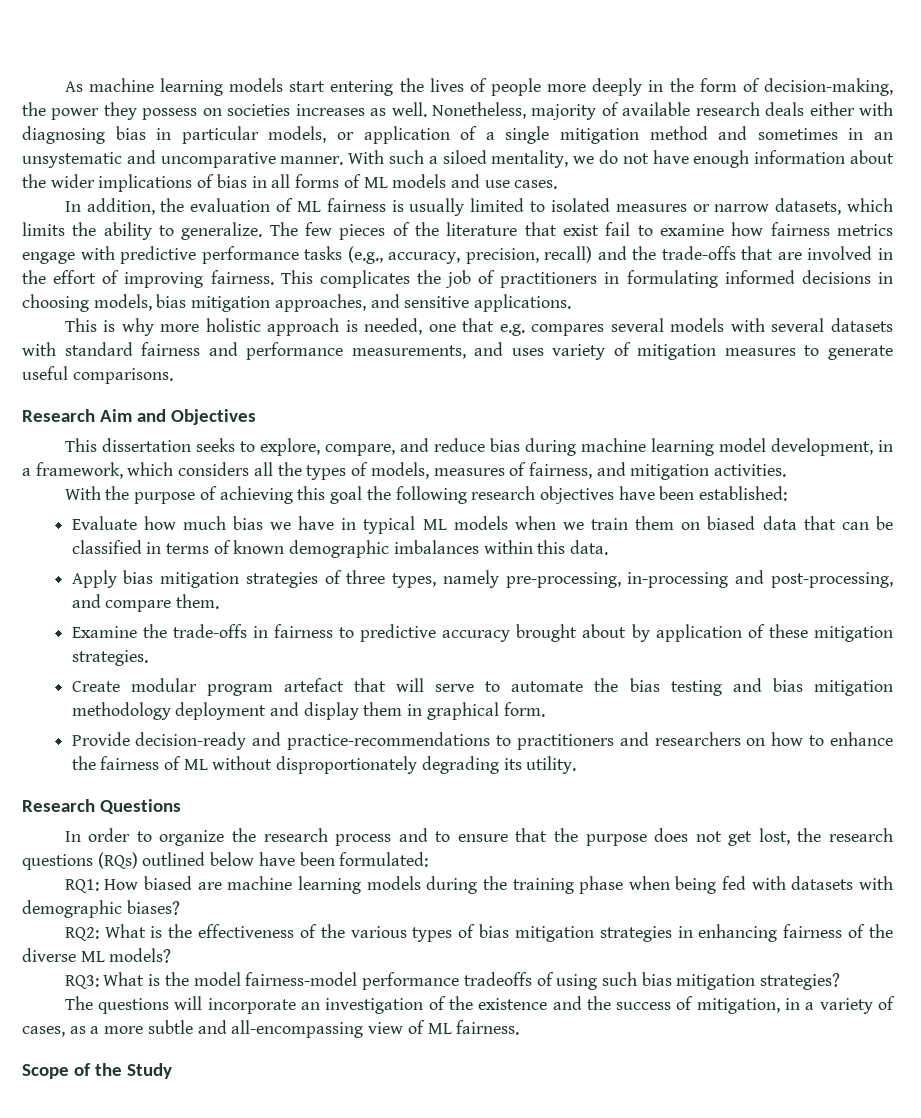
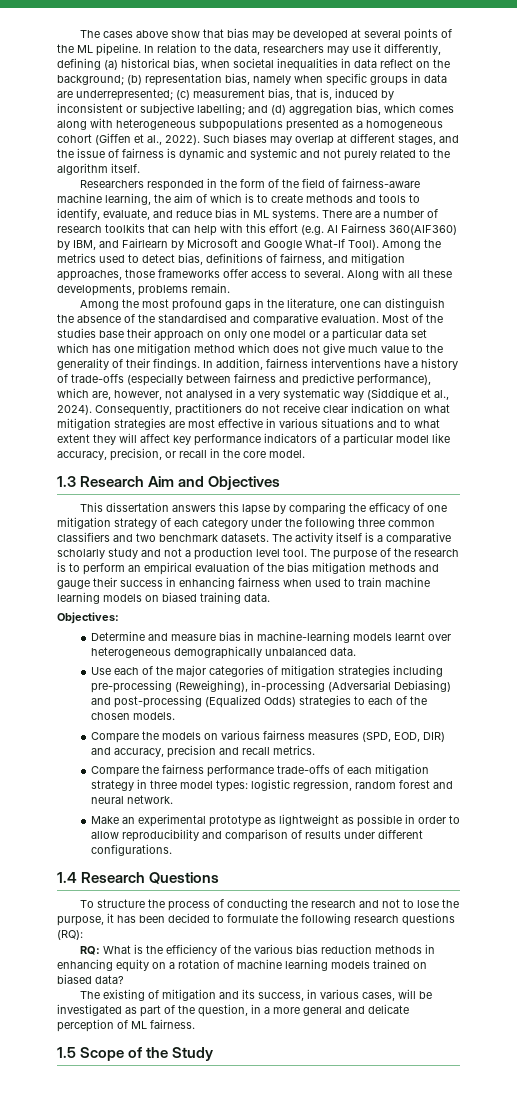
[64,78,893,96] [22,102,893,120] [22,126,894,144] [22,150,894,168] [22,174,558,192] [64,198,893,216] [22,222,894,240] [22,246,893,264] [22,270,893,288] [22,294,572,312] [64,318,893,336] [22,342,894,360] [22,366,173,384] As machine learning models start entering the lives of people more deeply in the form of decision-making, the power they possess on societies increases as well. Nonetheless, majority of available research deals either with diagnosing bias in particular models, or application of a single mitigation method and sometimes in an unsystematic and uncomparative manner. With such a siloed mentality, we do not have enough information about the wider implications of bias in all forms of ML models and use cases. // In addition, the evaluation of ML fairness is usually limited to isolated measures or narrow datasets, which limits the ability to generalize. The few pieces of the literature that exist fail to examine how fairness metrics engage with predictive performance tasks (e.g., accuracy, precision, recall) and the trade-offs that are involved in the effort of improving fairness. This complicates the job of practitioners in formulating informed decisions in choosing models, bias mitigation approaches, and sensitive applications. // This is why more holistic approach is needed, one that e.g. compares several models with several datasets with standard fairness and performance measurements, and uses variety of mitigation measures to generate useful comparisons. // -> [79,28,452,41] [57,43,441,56] [57,58,450,71] [57,73,447,86] [57,88,394,101] [57,103,454,115] [57,118,443,131] [57,133,459,146] [57,148,450,161] [57,163,140,175] [79,178,420,191] [57,193,420,205] [57,208,438,220] [57,223,457,236] [57,238,441,250] [57,253,405,265] [57,268,452,281] [57,283,230,296] [79,298,445,311] [57,313,443,326] [57,328,427,341] [57,343,443,355] [57,358,458,370] [57,373,431,386] [57,388,449,401] [57,403,450,416] [57,418,440,430] [57,433,450,446] [57,448,305,461] [57,476,76,487] The cases above show that bias may be developed at several points of the ML pipeline. In relation to the data, researchers may use it differently, defining (a) historical bias, when societal inequalities in data reflect on the background; (b) representation bias, namely when specific groups in data are underrepresented; (c) measurement bias, that is, induced by inconsistent or subjective labelling; and (d) aggregation bias, which comes along with heterogeneous subpopulations presented as a homogeneous cohort (Giffen et al., 2022). Such biases may overlap at different stages, and the issue of fairness is dynamic and systemic and not purely related to the algorithm itself. // Researchers responded in the form of the field of fairness-aware machine learning, the aim of which is to create methods and tools to identify, evaluate, and reduce bias in ML systems. There are a number of research toolkits that can help with this effort (e.g. AI Fairness 360(AIF360) by IBM, and Fairlearn by Microsoft and Google What-If Tool). Among the metrics used to detect bias, definitions of fairness, and mitigation approaches, those frameworks offer access to several. Along with all these developments, problems remain. // Among the most profound gaps in the literature, one can distinguish the absence of the standardised and comparative evaluation. Most of the studies base their approach on only one model or a particular data set which has one mitigation method which does not give much value to the generality of their findings. In addition, fairness interventions have a history of trade-offs (especially between fairness and predictive performance), which are, however, not analysed in a very systematic way (Siddique et al., 2024). Consequently, practitioners do not receive clear indication on what mitigation strategies are most effective in various situations and to what extent they will affect key performance indicators of a particular model like accuracy, precision, or recall in the core model. // 1.3
[195,438,894,456] [22,462,787,480] [64,486,788,504] [71,516,893,534] [71,540,609,558] [71,570,894,588] [71,594,219,612] [71,624,893,642] [71,650,148,666] [71,678,893,696] [71,702,545,720] [71,732,894,750] [71,756,577,774] [22,799,181,814] [64,828,893,846] [22,852,429,870] [64,876,893,894] [22,900,180,918] [64,924,893,942] [22,948,172,963] [64,972,841,990] [64,996,895,1014] [22,1020,404,1038] seeks to explore, compare, and reduce bias during machine learning model development, in a framework, which considers all the types of models, measures of fairness, and mitigation activities. // With the purpose of achieving this goal the following research objectives have been established: // Evaluate how much bias we have in typical ML models when we train them on biased data that can be classified in terms of known demographic imbalances within this data. // Apply bias mitigation strategies of three types, namely pre-processing, in-processing and post-processing, and compare them. // Examine the trade-offs in fairness to predictive accuracy brought about by application of these mitigation strategies. // Create modular program artefact that will serve to automate the bias testing and bias mitigation methodology deployment and display them in graphical form. // Provide decision-ready and practice-recommendations to practitioners and researchers on how to enhance the fairness of ML without disproportionately degrading its utility. // Research Questions // In order to organize the research process and to ensure that the purpose does not get lost, the research questions (RQs) outlined below have been formulated: // RQ1: How biased are machine learning models during the training phase when being fed with datasets with demographic biases? // RQ2: What is the effectiveness of the various types of bias mitigation strategies in enhancing fairness of the diverse ML models? // RQ3: What is the model fairness-model performance tradeoffs of using such bias mitigation strategies? // The questions will incorporate an investigation of the existence and the success of mitigation, in a variety of cases, as a more subtle and all-encompassing view -> [171,502,447,515] [57,517,435,529] [57,532,451,545] [57,547,459,560] [57,562,439,575] [57,577,430,589] [57,592,270,604] [57,612,119,624] [90,631,451,643] [90,646,356,659] [90,665,443,677] [90,680,451,693] [90,695,427,708] [90,712,175,720] [90,730,445,743] [90,745,315,758] [90,764,429,777] [90,779,453,792] [90,795,173,804] [90,814,460,827] [90,829,423,842] [90,844,172,856] [57,872,220,884] [79,898,459,911] [57,913,455,926] [57,930,83,940] [79,944,435,956] [57,959,427,972] [57,974,124,984] [79,989,432,1001] [57,1004,409,1017] [57,1019,114,1032] answers this lapse by comparing the efficacy of one mitigation strategy of each category under the following three common classifiers and two benchmark datasets. The activity itself is a comparative scholarly study and not a production level tool. The purpose of the research is to perform an empirical evaluation of the bias mitigation methods and gauge their success in enhancing fairness when used to train machine learning models on biased training data. // Objectives: // Determine and measure bias in machine-learning models learnt over heterogeneous demographically unbalanced data. // Use each of the major categories of mitigation strategies including pre-processing (Reweighing), in-processing (Adversarial Debiasing) and post-processing (Equalized Odds) strategies to each of the chosen models. // Compare the models on various fairness measures (SPD, EOD, DIR) and accuracy, precision and recall metrics. // Compare the fairness performance trade-offs of each mitigation strategy in three model types: logistic regression, random forest and neural network. // Make an experimental prototype as lightweight as possible in order to allow reproducibility and comparison of results under different configurations. // 1.4 Research Questions // To structure the process of conducting the research and not to lose the purpose, it has been decided to formulate the following research questions (RQ): // RQ: What is the efficiency of the various bias reduction methods in enhancing equity on a rotation of machine learning models trained on biased data? // The existing of mitigation and its success, in various cases, will be investigated as part of the question, in a more general and delicate perception
(520, 1027) none -> [57,1047,76,1058] 1.5

